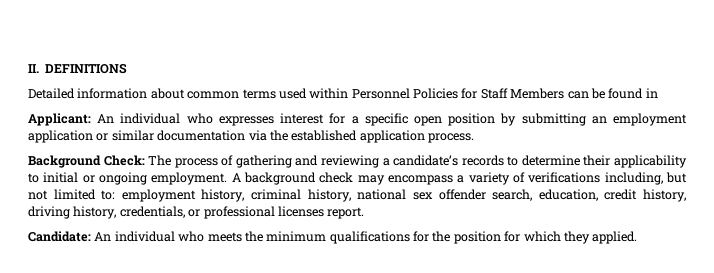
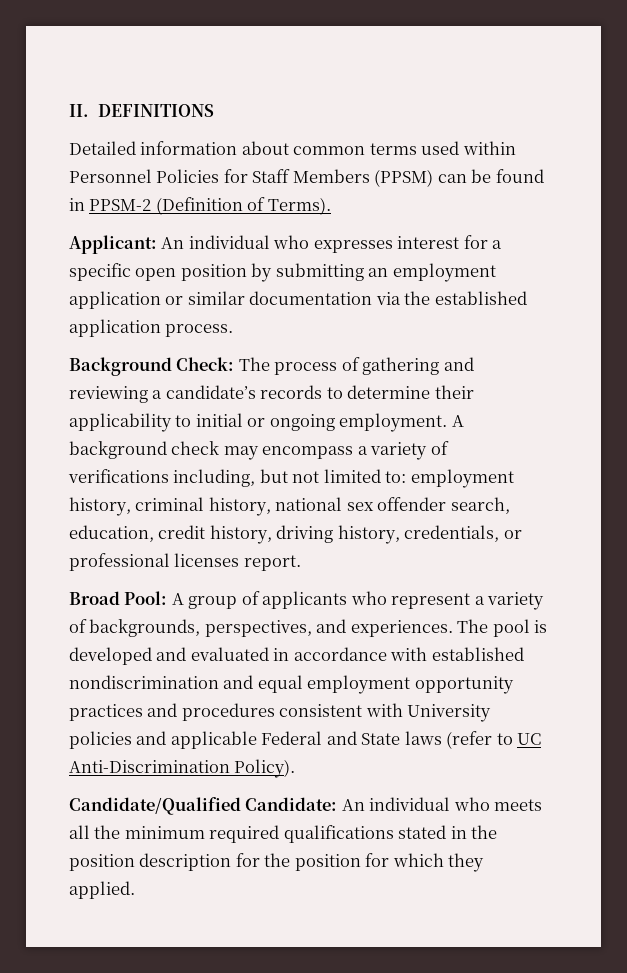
(565, 93) none -> [374,169,434,187] (PPSM)
(658, 93) none -> [89,197,331,215] PPSM-2 (Definition of Terms).
(365, 213) none -> [69,591,545,610] [69,619,548,637] [69,647,524,665] [69,675,514,694] [69,703,492,722] [69,731,542,749] [69,759,296,778] [69,797,241,815] Broad Pool: A group of applicants who represent a variety of backgrounds, perspectives, and experiences. The pool is developed and evaluated in accordance with established nondiscrimination and equal employment opportunity practices and procedures consistent with University policies and applicable Federal and State laws (refer to UC Anti-Discrimination Policy). // Candidate/Qualified
(242, 237) none -> [69,825,90,839] all
[329,231,410,244] qualifications -> [209,825,498,843] [69,853,232,871] required qualifications stated in the position description

